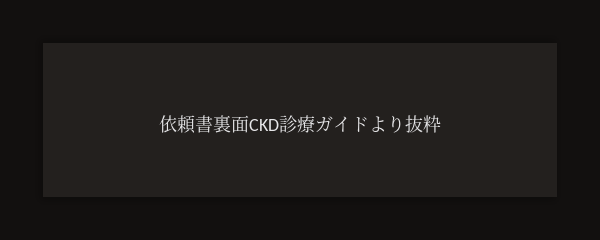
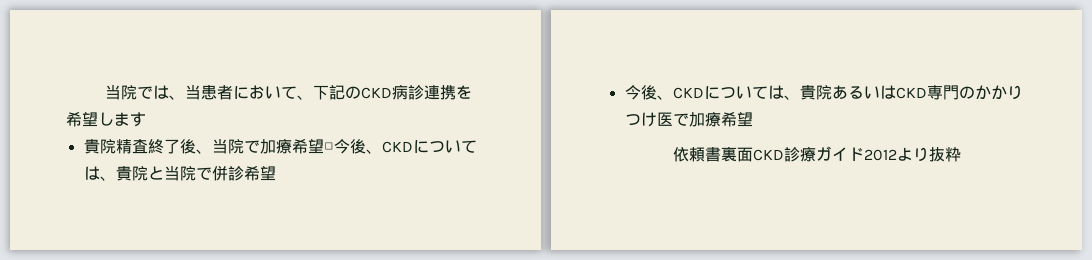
(159, 124) none -> [105,84,473,100] [66,111,146,127] [83,138,477,154] [83,165,276,181] [624,85,1023,100] [624,111,753,127] 当院では、当患者において、下記のCKD病診連携を希望します // 貴院精査終了後、当院で加療希望□今後、CKDについては、貴院と当院で併診希望 // 今後、CKDについては、貴院あるいはCKD専門のかかりつけ医で加療希望 //
(369, 125) none -> [863,149,897,161] 2012

